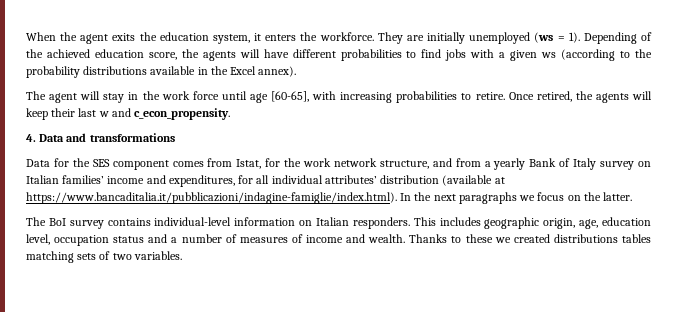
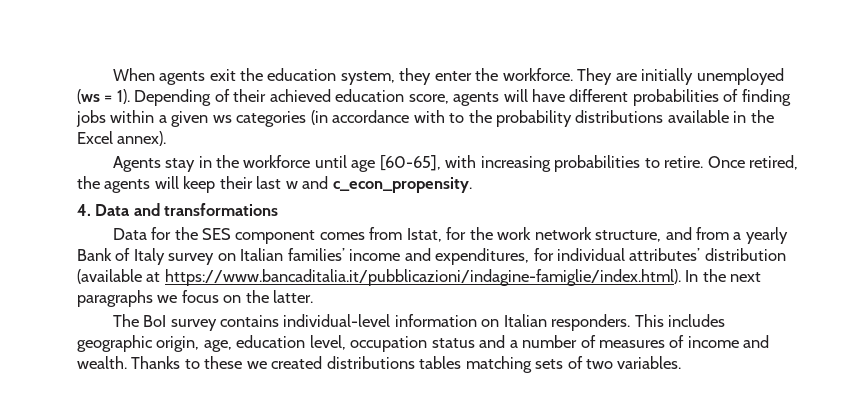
[60,32,136,44] the agent exits -> [159,69,236,85] agents exit
[254,33,297,41] it enters -> [399,68,472,85] they enter
[26,49,43,58] the -> [233,89,267,102] their
[181,49,199,58] the -> (449, 99) none
[406,49,616,61] to find jobs with a given ws (according -> [723,89,791,106] [76,110,445,127] of finding jobs within a given ws categories (in accordance with
[26,91,101,103] The agent will -> [112,156,161,172] Agents
[161,91,219,100] work force -> [243,155,311,168] workforce
[256,175,270,184] all -> (554, 254) none

